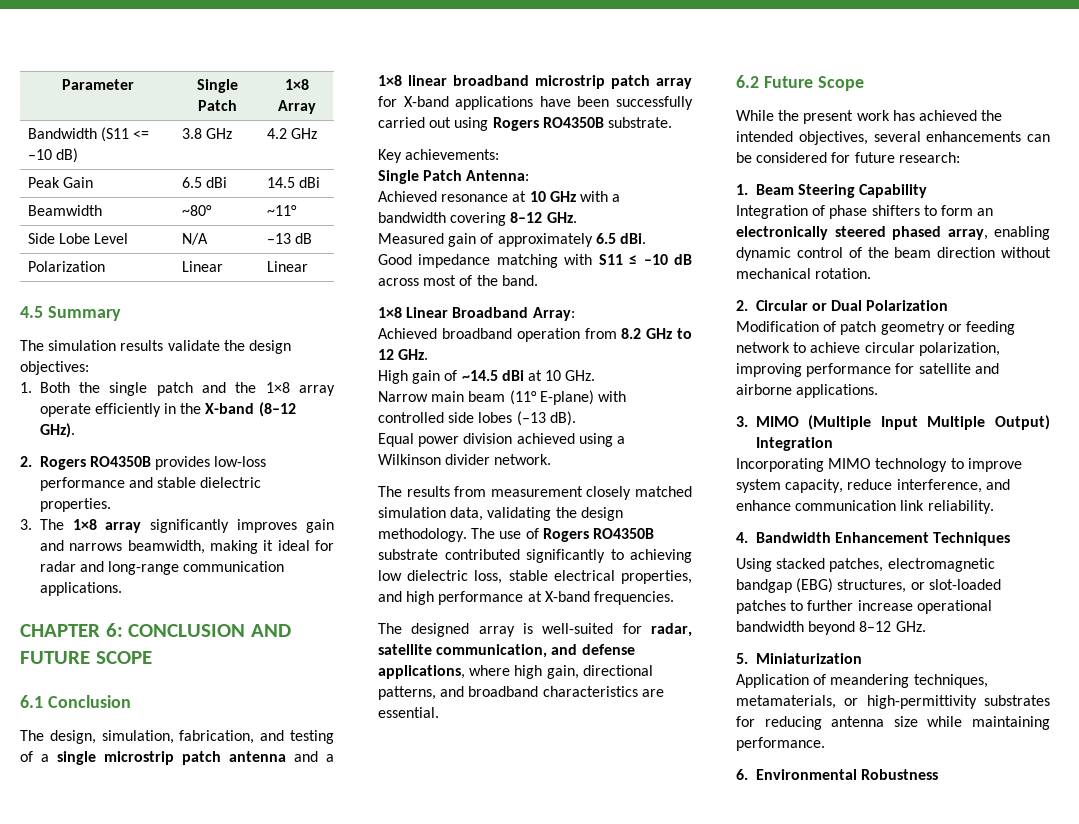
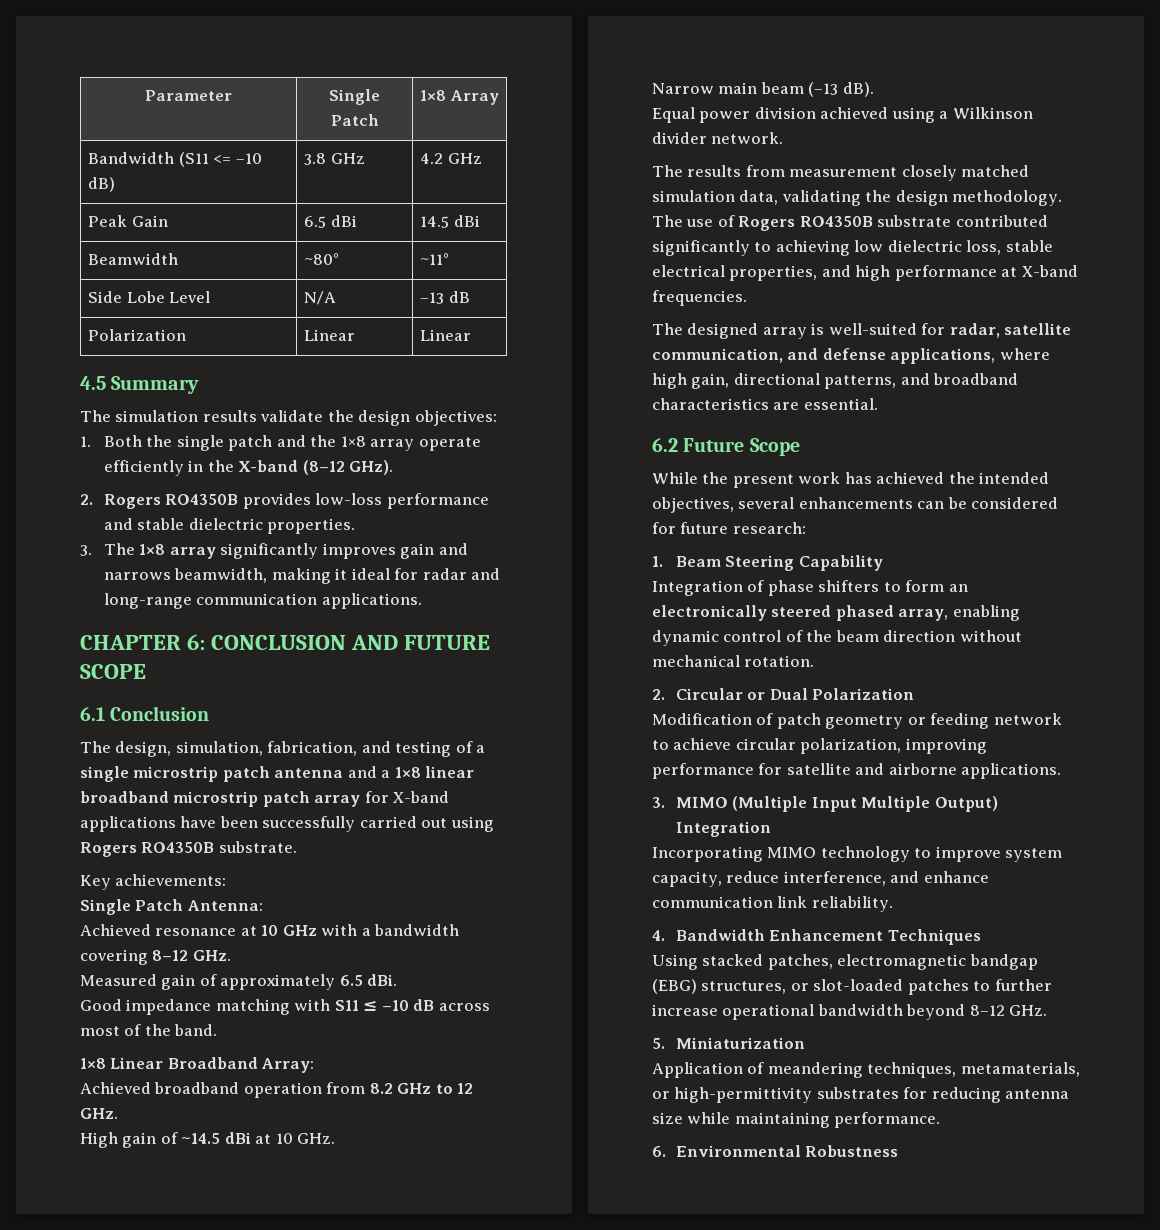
[509,390,626,405] [378,412,513,423] (11° E-plane) with controlled side lobes -> (804, 88) none

